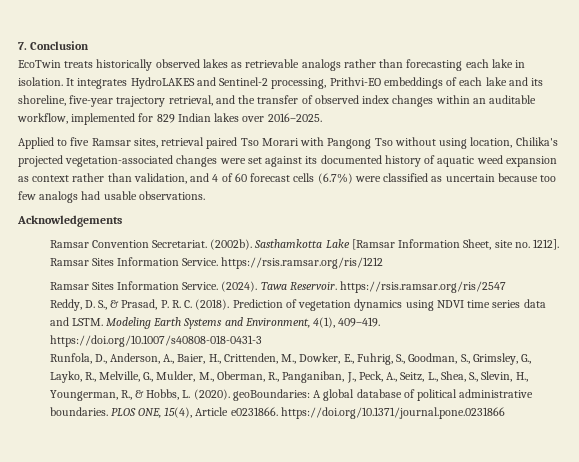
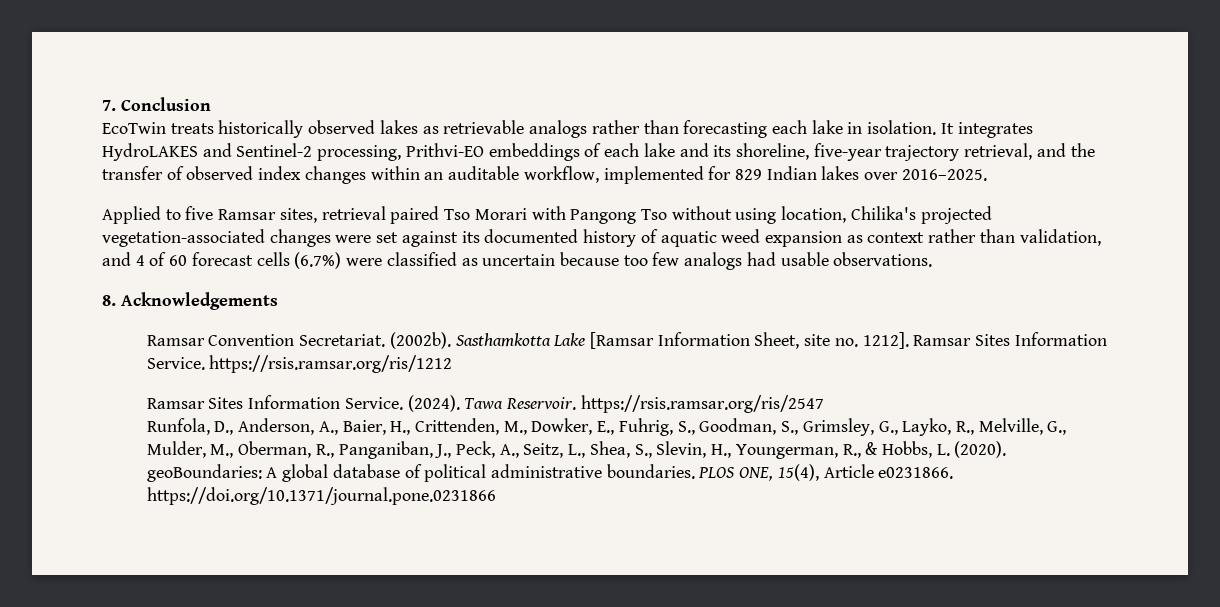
(205, 195) none -> [102,295,116,306] 8.
[49,299,546,311] [49,317,381,329] [49,335,262,347] // Reddy, D. S., & Prasad, P. R. C. (2018). Prediction of vegetation dynamics using NDVI time series data and LSTM. Modeling Earth Systems and Environment, 4(1), 409–419. https://doi.org/10.1007/s40808-018-0431-3 -> (824, 404) none

